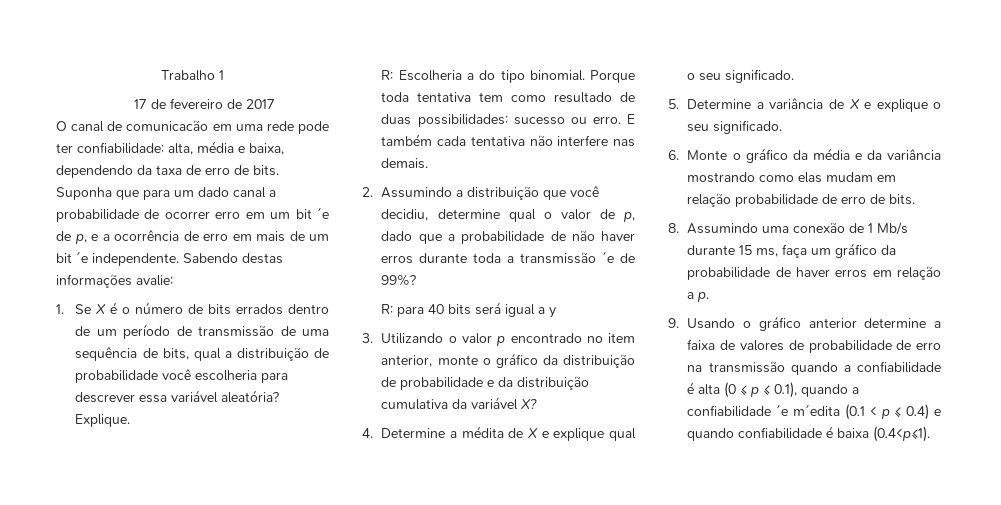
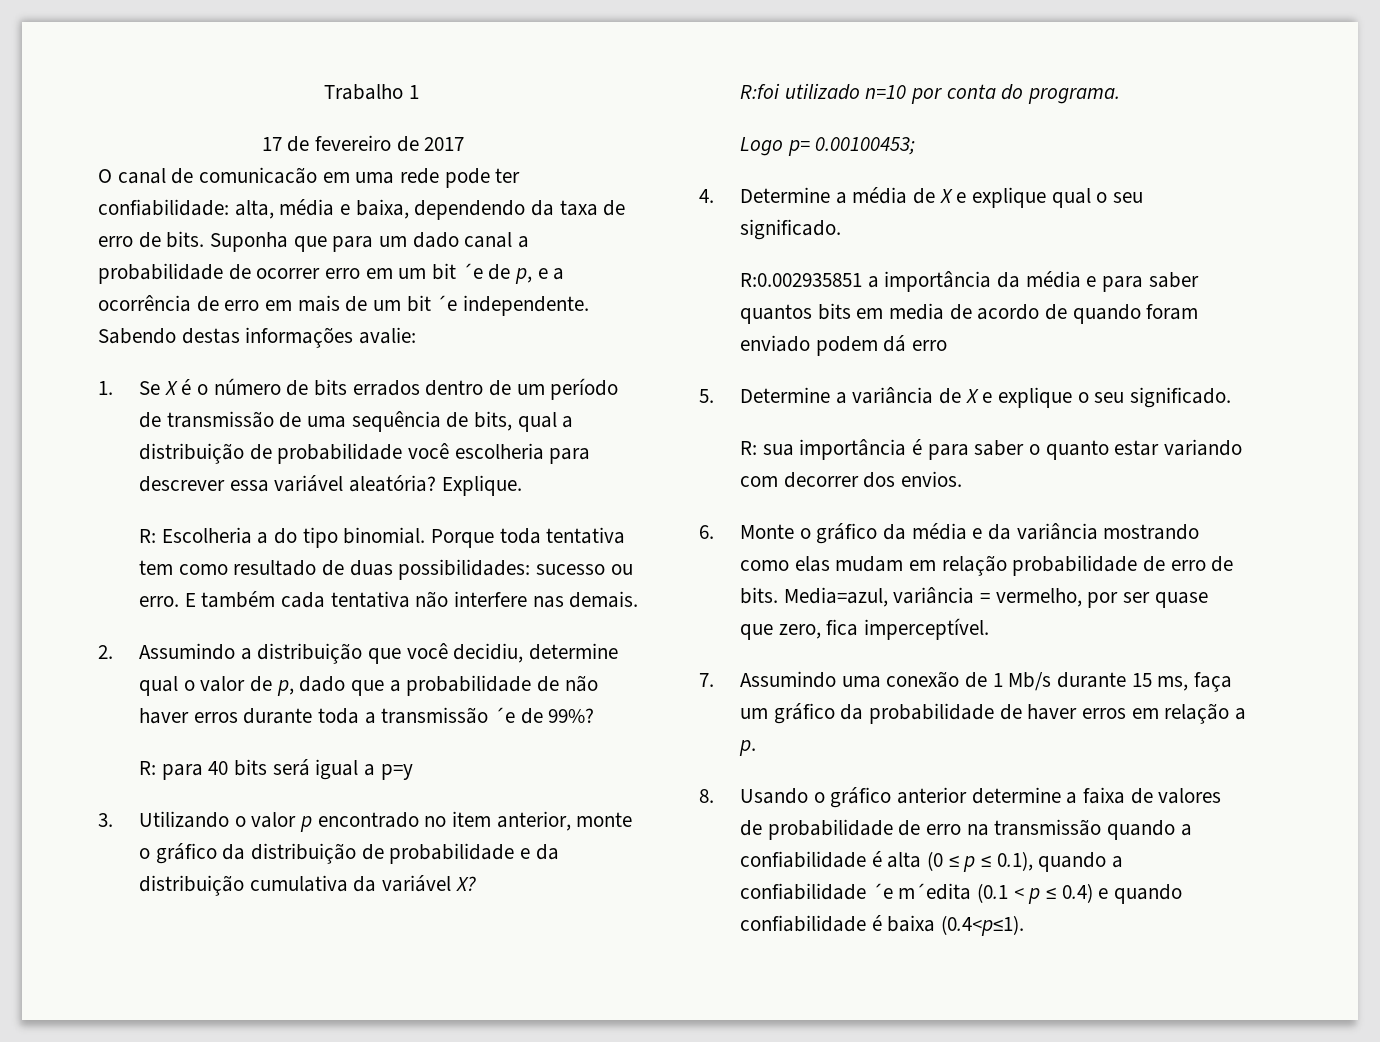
[549,307,557,318] y -> [380,764,413,780] p=y
(538, 403) none -> [739,83,1120,104] [739,137,916,156] // R:foi utilizado n=10 por conta do programa. // Logo p= 0.00100453;
[461,426,504,438] médita -> [852,187,908,204] média
(795, 76) none -> [739,271,1199,292] [739,303,1199,324] [739,335,947,356] // R:0.002935851 a importância da média e para saber quantos bits em media de acordo de quando foram enviado podem dá erro
(783, 127) none -> [739,439,1242,460] [739,471,962,488] // R: sua importância é para saber o quanto estar variando com decorrer dos envios.
[668,223,679,233] // 8. -> [783,587,1208,608] [739,618,989,640] [699,673,714,687] Media=azul, variância = vermelho, por ser quase que zero, fica imperceptível. // 7.
[668,318,679,328] 9. -> [699,789,714,803] 8.

